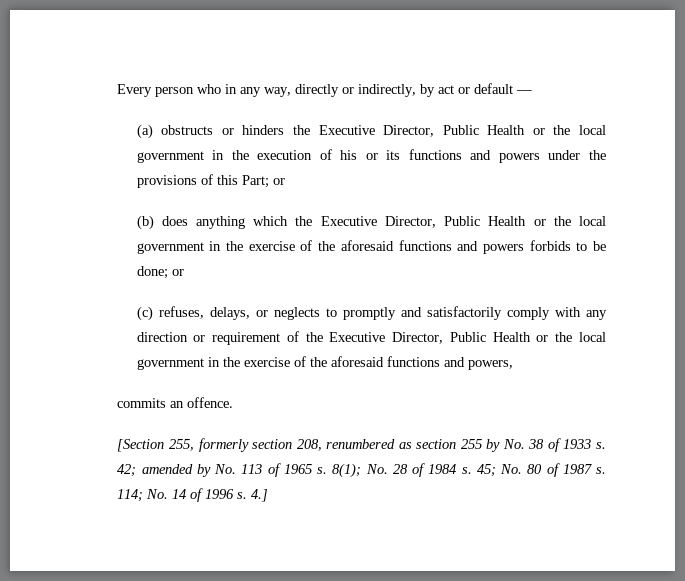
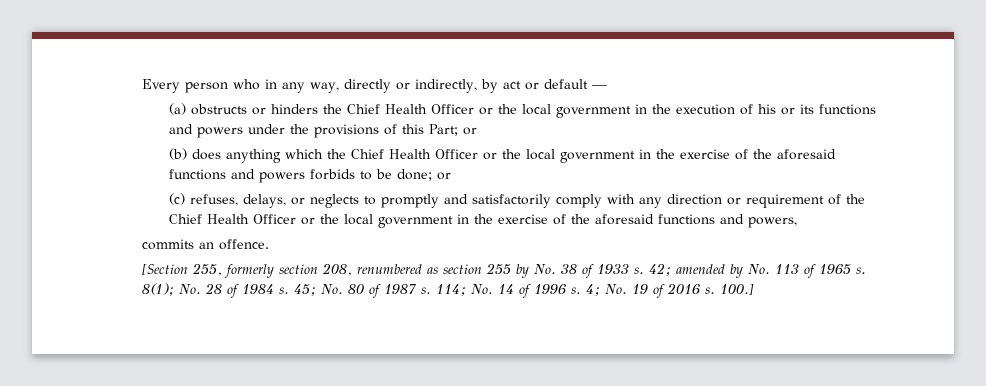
[318,125,526,137] Executive Director, Public Health -> [347,104,475,114] Chief Health Officer
[320,216,527,228] Executive Director, Public Health -> [351,149,479,159] Chief Health Officer
[329,332,531,344] Executive Director, Public Health -> [169,214,297,224] Chief Health Officer
[251,489,269,502] 4.] -> [585,283,754,298] 4; No. 19 of 2016 s. 100.]

